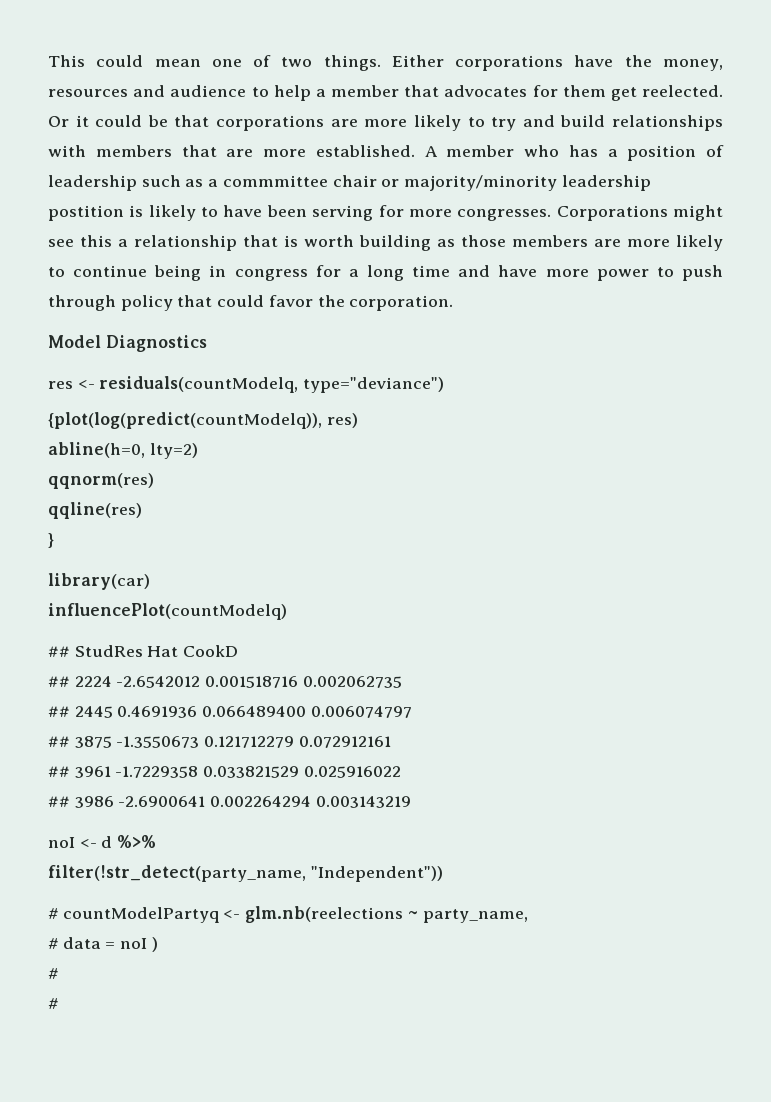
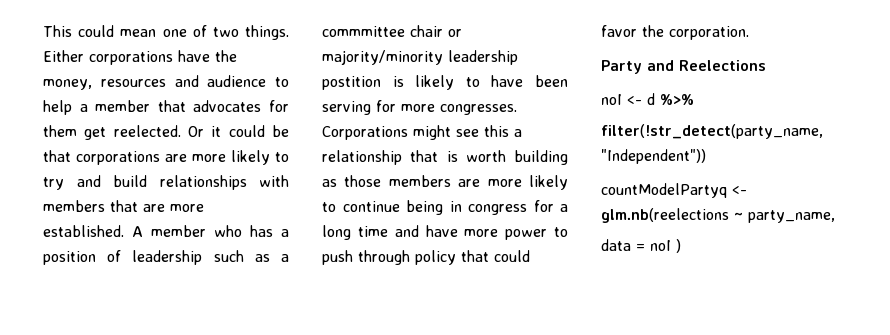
[48,335,207,352] [48,376,445,393] [48,412,358,429] [48,442,198,459] [48,473,154,489] [48,502,142,519] [48,533,54,548] [48,573,150,590] [48,603,287,620] [48,645,239,657] [48,676,402,688] [48,706,412,718] [48,736,391,748] [48,766,401,778] [48,796,411,808] Model Diagnostics // res <- residuals(countModelq, type="deviance") // {plot(log(predict(countModelq)), res) // abline(h=0, lty=2) // qqnorm(res) // qqline(res) // } // library(car) // influencePlot(countModelq) // ## StudRes Hat CookD // ## 2224 -2.6542012 0.001518716 0.002062735 // ## 2445 0.4691936 0.066489400 0.006074797 // ## 3875 -1.3550673 0.121712279 0.072912161 // ## 3961 -1.7229358 0.033821529 0.025916022 // ## 3986 -2.6900641 0.002264294 0.003143219 -> [601,60,766,74] Party and Reelections
[48,908,58,919] # -> (706, 156) none
[48,938,58,949] # -> (835, 216) none
[48,968,58,979] [48,998,58,1009] // # // # -> (681, 246) none

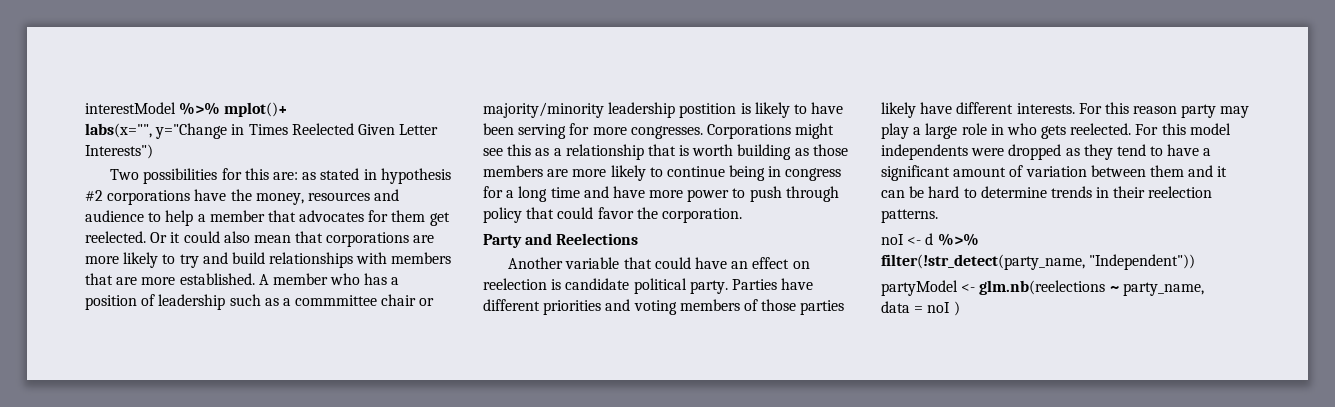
[43,25,289,40] [43,50,84,62] This could mean one of two things. Either -> [85,102,288,117] [85,123,439,139] [85,144,153,159] [110,168,451,184] [85,190,103,201] interestModel %>% mplot()+ // labs(x="", y="Change in Times Reelected Given Letter Interests") // Two possibilities for this are: as stated in hypothesis #2
[272,125,290,137] be -> [223,231,291,243] also mean
(509, 131) none -> [535,148,550,156] as
(766, 65) none -> [508,257,810,269] [483,278,814,294] [483,299,845,315] [881,102,1250,118] [881,123,1231,139] [881,144,1212,160] [881,165,1228,181] [881,186,1213,198] [881,209,938,223] // Another variable that could have an effect on reelection is candidate political party. Parties have different priorities and voting members of those parties likely have different interests. For this reason party may play a large role in who gets reelected. For this model independents were dropped as they tend to have a significant amount of variation between them and it can be hard to determine trends in their reelection patterns.
[601,183,727,198] countModelPartyq -> [881,280,958,296] partyModel

